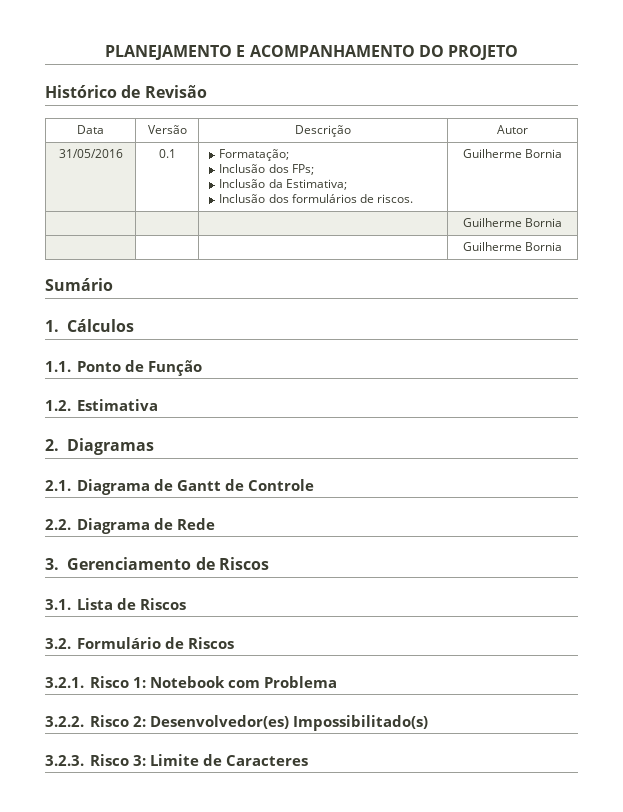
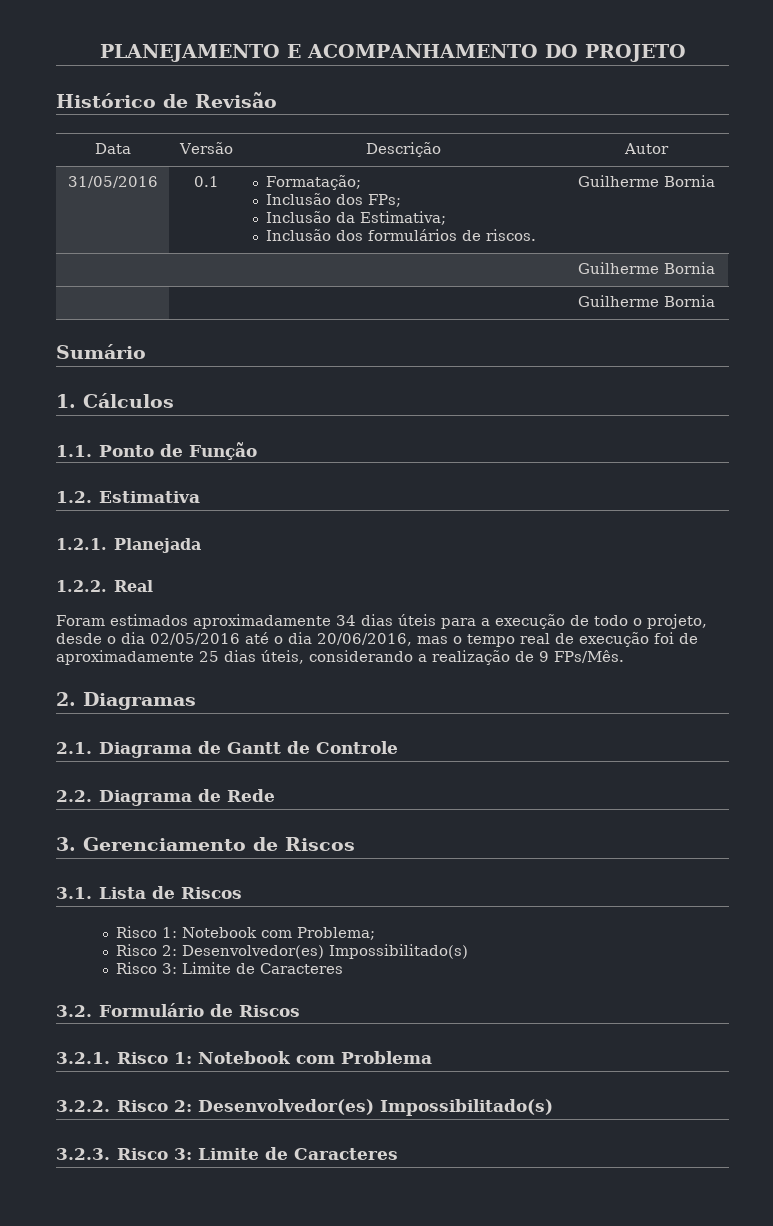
(158, 405) none -> [56,538,202,553] [56,580,154,592] [56,614,707,629] [56,632,698,647] [56,650,624,665] // 1.2.1. Planejada // 1.2.2. Real // Foram estimados aproximadamente 34 dias úteis para a execução de todo o projeto, desde o dia 02/05/2016 até o dia 20/06/2016, mas o tempo real de execução foi de aproximadamente 25 dias úteis, considerando a realização de 9 FPs/Mês.
(186, 604) none -> [116,926,376,940] [116,944,469,959] [116,962,344,974] // Risco 1: Notebook com Problema; // Risco 2: Desenvolvedor(es) Impossibilitado(s) // Risco 3: Limite de Caracteres

